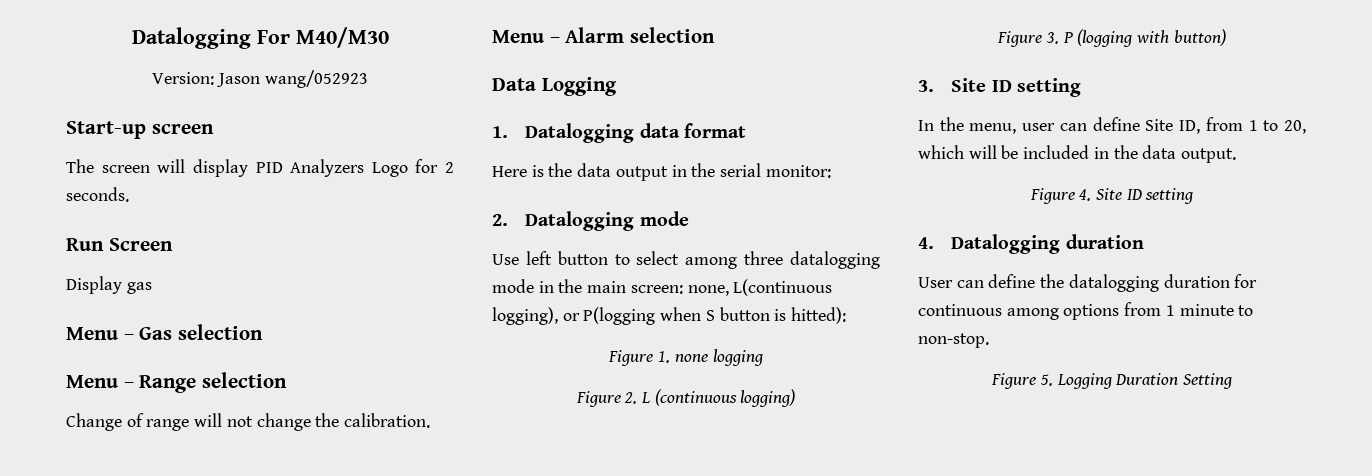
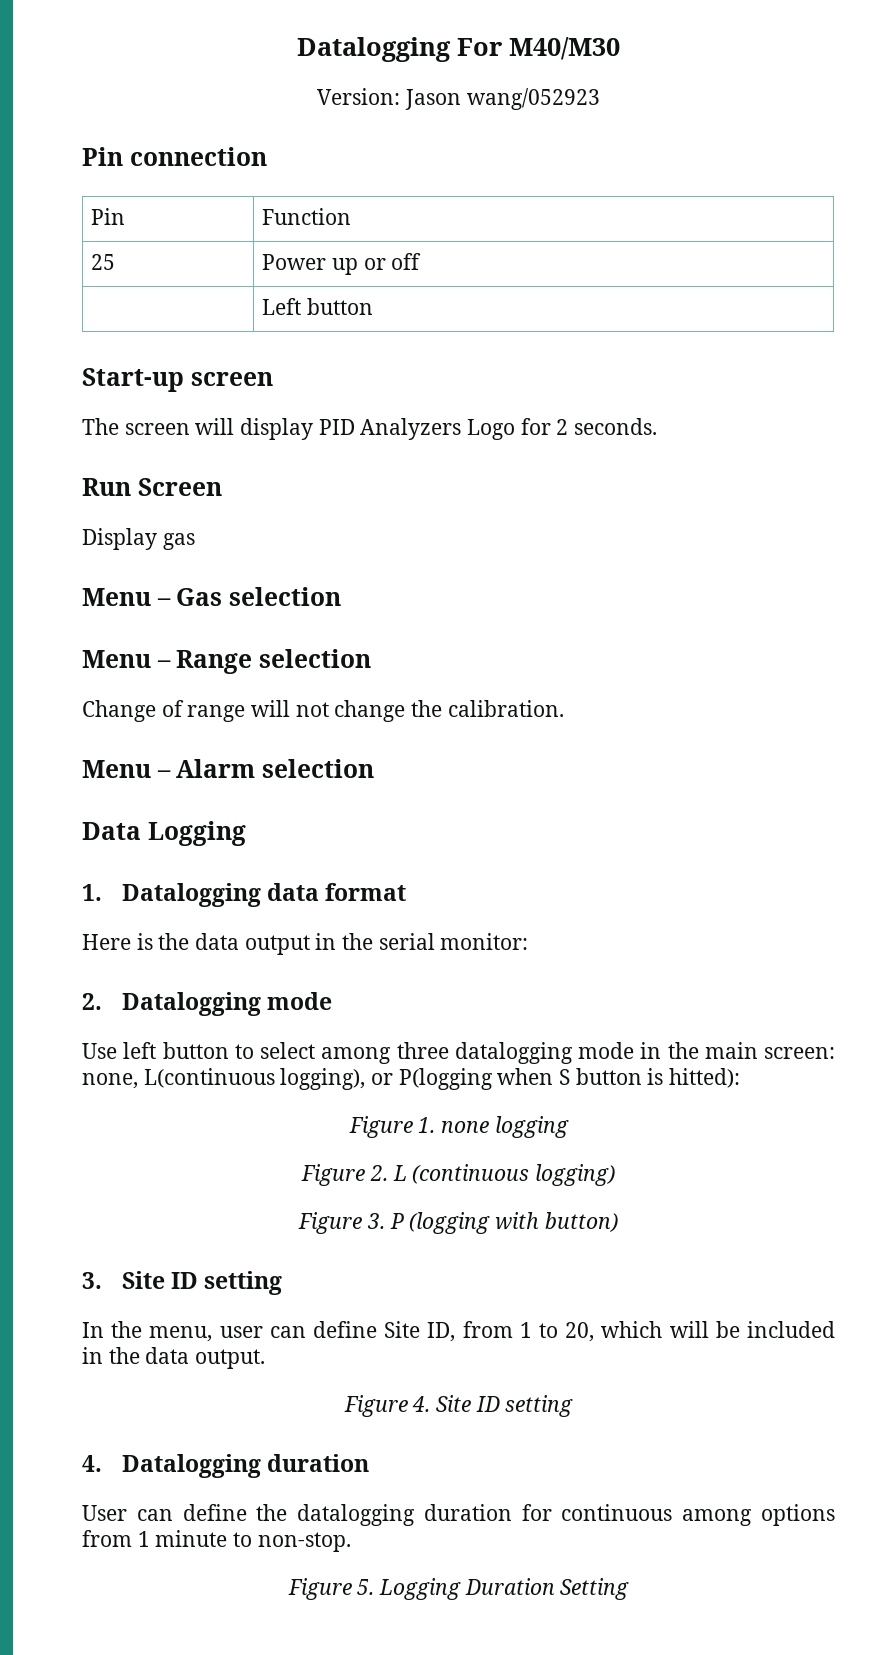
(368, 79) none -> [82,147,267,166] [91,208,126,225] [262,208,352,225] [91,254,116,270] [262,253,422,275] [262,298,373,315] // Pin connection // Pin | Function // 25 | Power up or off // | Left button

